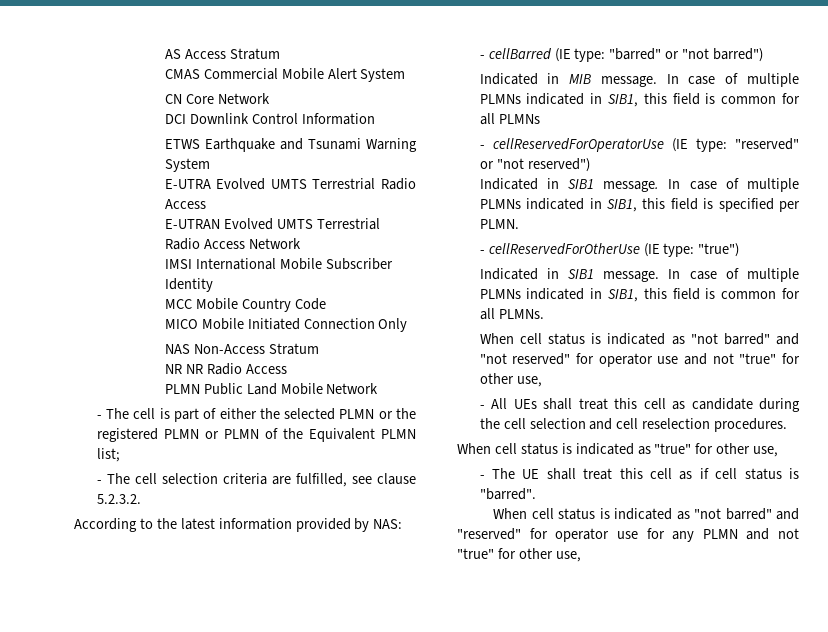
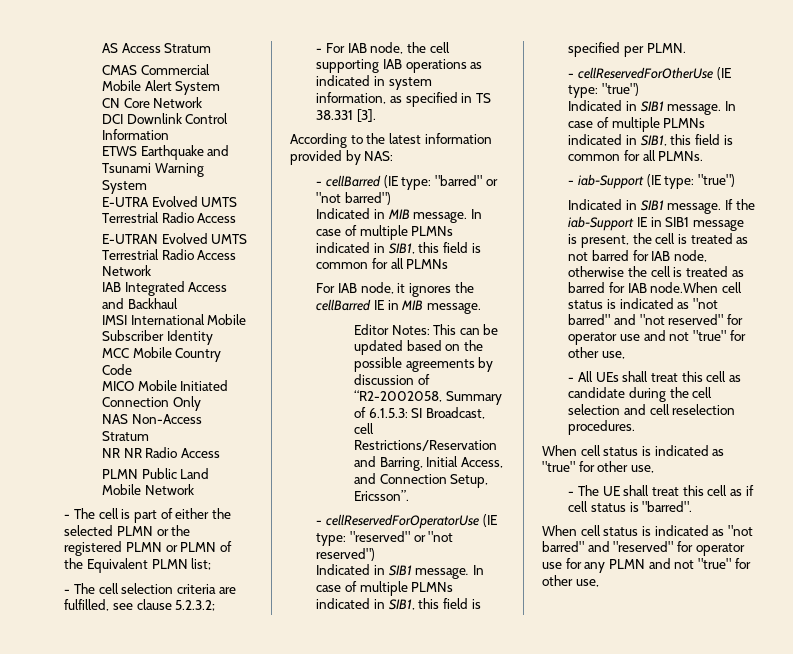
(301, 243) none -> [101,281,228,296] [101,298,178,309] // IAB Integrated Access and Backhaul
[96,494,141,504] 5.2.3.2. -> [175,600,216,611] [316,42,450,54] [316,59,483,73] [316,75,432,90] [316,92,492,107] [316,109,377,122] 5.2.3.2; // - For IAB node, the cell supporting IAB operations as indicated in system information, as specified in TS 38.331 [3].
(540, 119) none -> [316,282,474,297] [316,299,482,314] [353,324,499,335] [353,340,483,355] [353,357,494,372] [353,374,430,385] [353,390,502,405] [353,407,485,419] [353,423,374,434] [353,440,497,451] [353,456,503,471] [353,473,489,488] [353,490,409,501] // For IAB node, it ignores the cellBarred IE in MIB message. // Editor Notes: This can be updated based on the possible agreements by discussion of “R2-2002058, Summary of 6.1.5.3: SI Broadcast, cell Restrictions/Reservation and Barring, Initial Access, and Connection Setup, Ericsson”.
[479,333,514,344] When -> [568,174,736,189] [568,199,755,214] [568,216,745,231] [568,233,749,248] [568,250,708,262] [568,266,744,277] [568,282,719,293] - iab-Support (IE type: "true") // Indicated in SIB1 message. If the iab-Support IE in SIB1 message is present, the cell is treated as not barred for IAB node, otherwise the cell is treated as barred for IAB node.When

